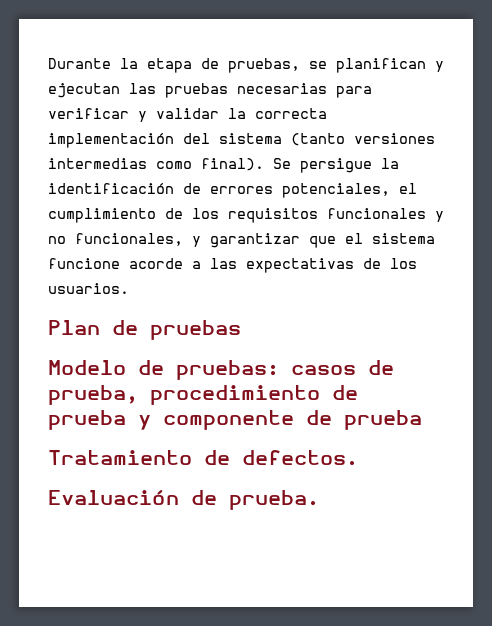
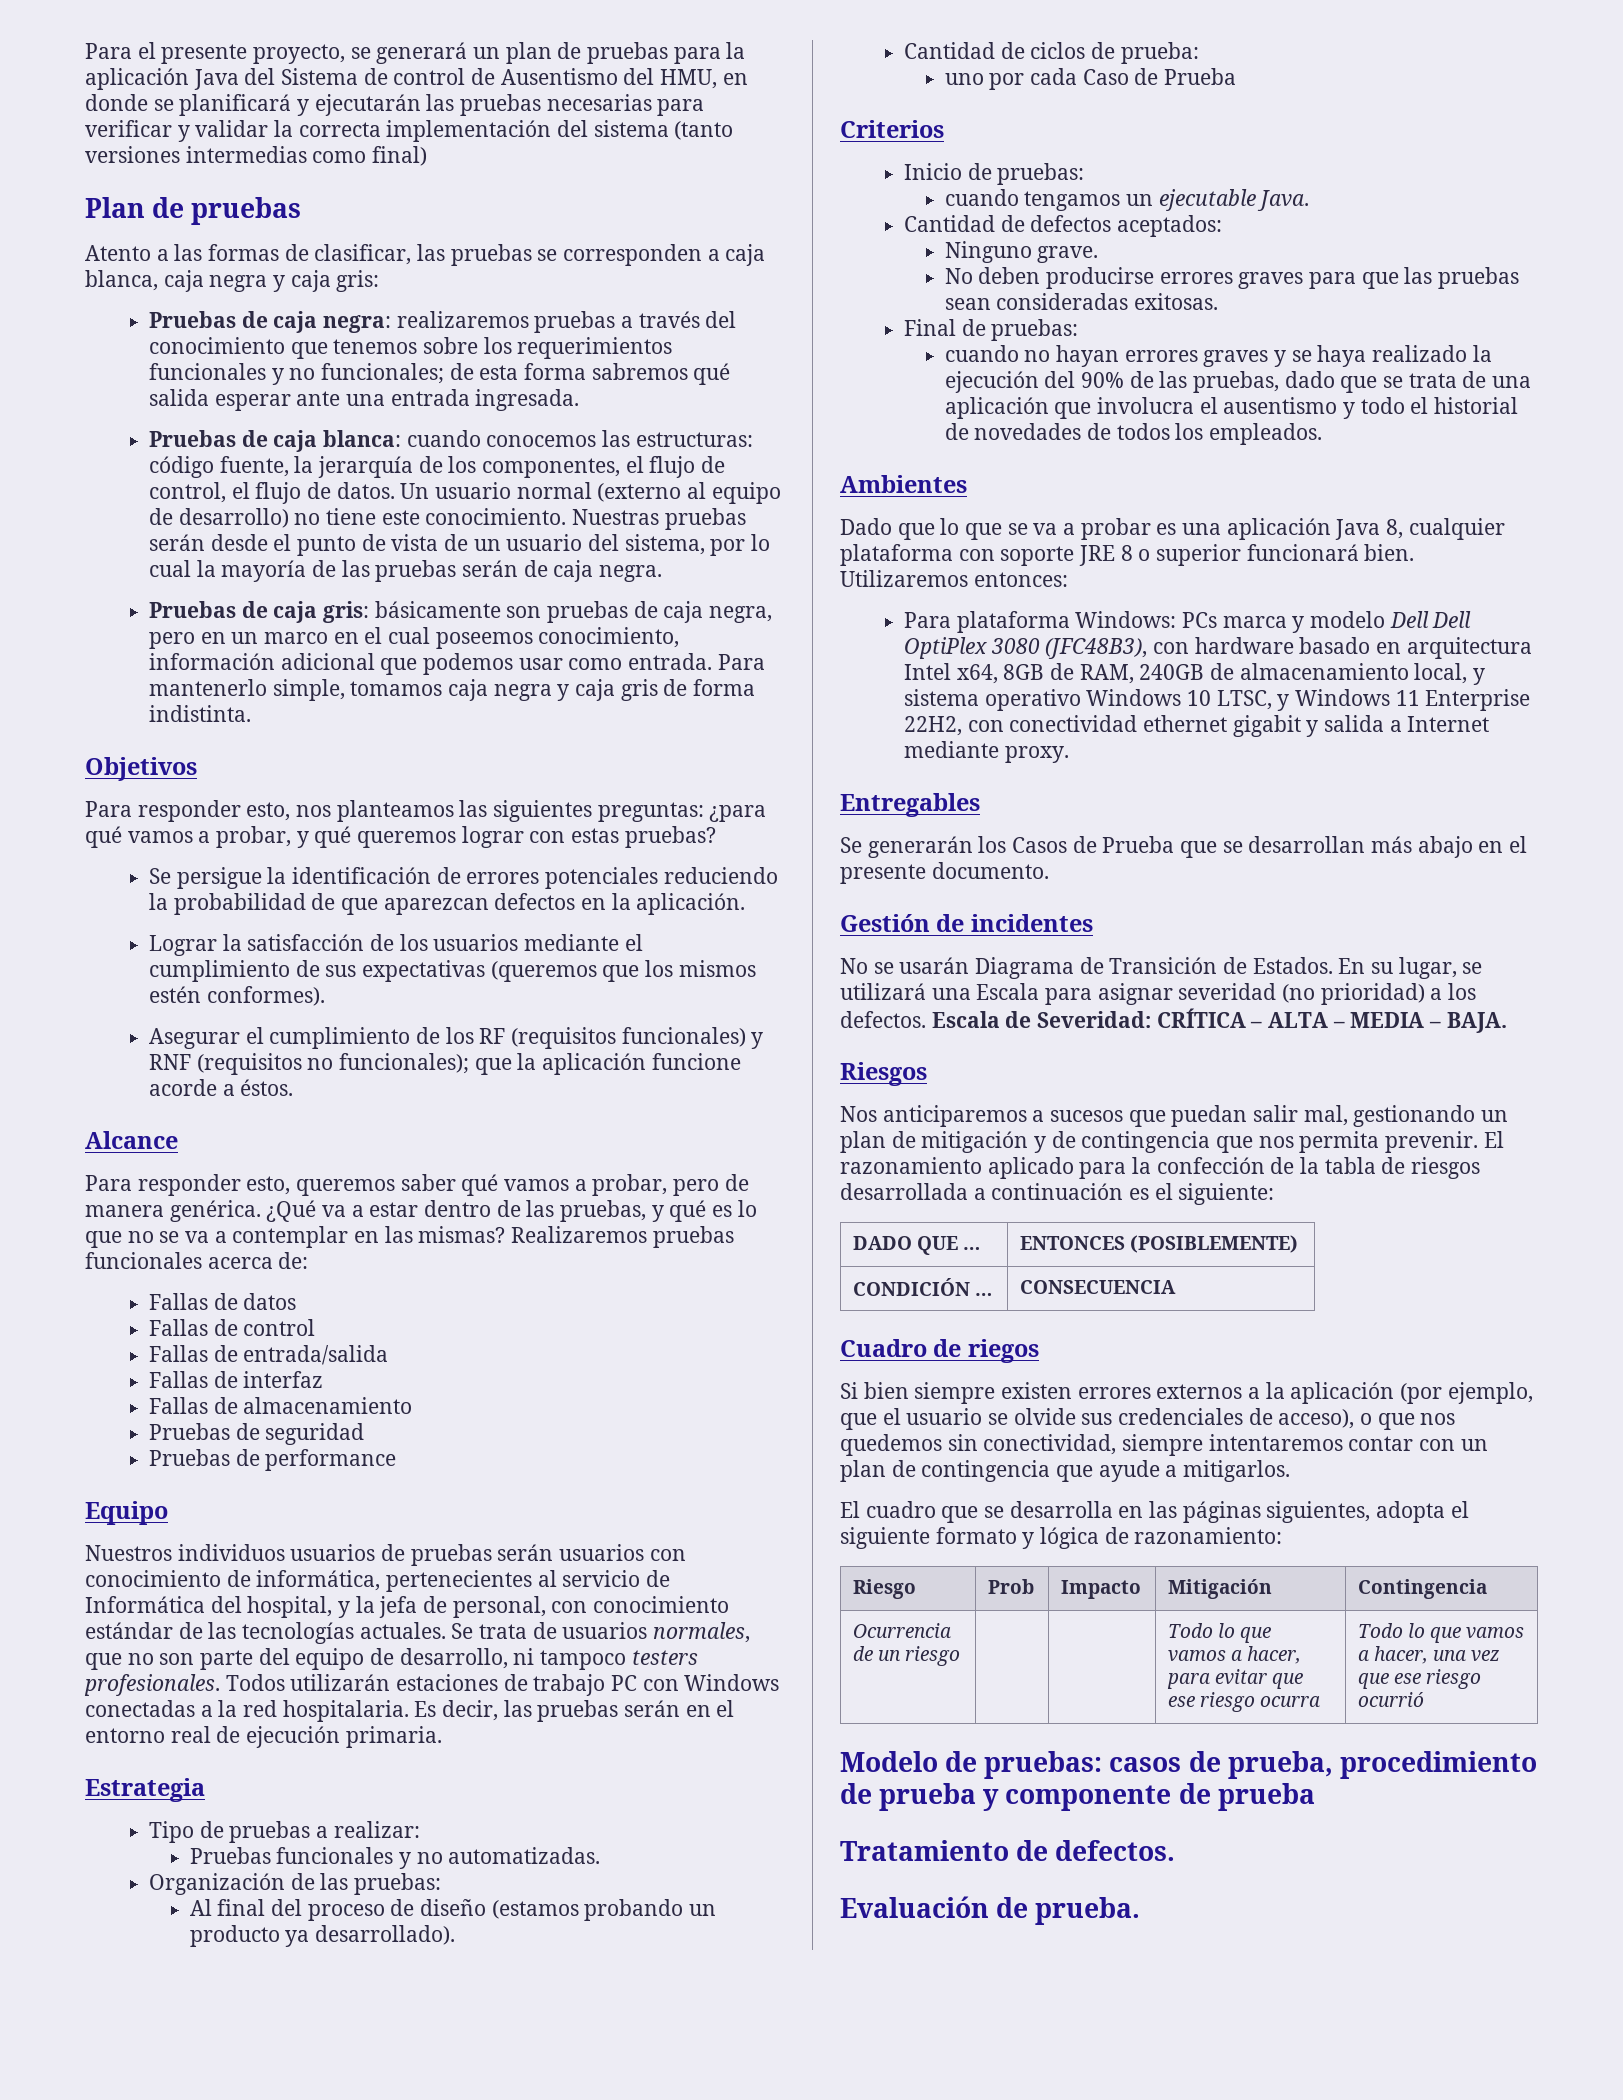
[48,58,444,73] [48,83,120,98] Durante la etapa de pruebas, se planifican y ejecutan -> [85,42,746,64] [85,68,748,90] [85,94,421,116] Para el presente proyecto, se generará un plan de pruebas para la aplicación Java del Sistema de control de Ausentismo del HMU, en donde se planificará y ejecutarán
[201,158,264,171] final). -> [372,146,428,166] [85,197,302,225] [85,244,766,266] [85,270,380,292] [148,311,737,333] [148,337,673,359] [148,363,731,385] [148,389,580,411] [148,430,753,452] [148,456,725,478] [148,482,781,504] [148,508,746,530] [148,534,770,556] [148,560,662,582] [148,601,772,623] [148,627,680,649] [148,653,765,675] [148,679,755,701] [148,705,251,722] [85,757,197,781] [85,800,767,822] [85,826,716,848] final) // Plan de pruebas // Atento a las formas de clasificar, las pruebas se corresponden a caja blanca, caja negra y caja gris: // Pruebas de caja negra: realizaremos pruebas a través del conocimiento que tenemos sobre los requerimientos funcionales y no funcionales; de esta forma sabremos qué salida esperar ante una entrada ingresada. // Pruebas de caja blanca: cuando conocemos las estructuras: código fuente, la jerarquía de los componentes, el flujo de control, el flujo de datos. Un usuario normal (externo al equipo de desarrollo) no tiene este conocimiento. Nuestras pruebas serán desde el punto de vista de un usuario del sistema, por lo cual la mayoría de las pruebas serán de caja negra. // Pruebas de caja gris: básicamente son pruebas de caja negra, pero en un marco en el cual poseemos conocimiento, información adicional que podemos usar como entrada. Para mantenerlo simple, tomamos caja negra y caja gris de forma indistinta. // Objetivos // Para responder esto, nos planteamos las siguientes preguntas: ¿para qué vamos a probar, y qué queremos lograr con estas pruebas? //
[282,183,417,198] [48,208,444,223] [48,233,435,248] [48,258,417,273] [48,283,129,294] [48,320,241,340] potenciales, el cumplimiento de los requisitos funcionales y no funcionales, y garantizar que el sistema funcione acorde a las expectativas de los usuarios. // Plan de pruebas -> [544,867,778,889] [148,893,746,915] [148,934,643,956] [148,960,756,982] [148,986,325,1006] [148,1027,764,1049] [148,1053,741,1075] [148,1079,294,1096] [85,1131,178,1149] [85,1174,749,1196] [85,1200,757,1222] [85,1226,734,1248] [85,1252,309,1269] [148,1293,297,1310] [148,1319,316,1336] [148,1345,389,1365] [148,1371,324,1388] [148,1397,413,1414] [148,1423,365,1445] [148,1449,397,1471] [85,1501,168,1525] [85,1544,686,1566] [85,1570,671,1592] [85,1596,730,1618] [85,1622,751,1644] [85,1648,698,1670] [84,1674,780,1696] [85,1700,735,1722] [85,1726,442,1748] [85,1778,205,1802] [148,1821,420,1843] [189,1847,601,1869] [148,1873,441,1895] [189,1899,716,1921] [189,1925,455,1947] [903,42,1199,64] [944,68,1236,90] [840,120,944,138] [903,163,1085,185] [944,189,1310,211] [903,215,1222,237] [944,241,1099,263] [944,267,1519,289] [944,293,1218,310] [903,319,1079,341] [944,345,1492,367] [944,371,1531,393] [944,397,1518,419] [944,423,1322,445] [840,475,967,493] [840,518,1505,540] [840,544,1415,566] [840,570,1068,587] [903,611,1472,633] [903,637,1532,659] [903,663,1485,685] [903,689,1531,711] [903,715,1490,737] [903,741,1069,763] [840,793,980,817] [840,836,1528,858] [840,862,1049,884] [840,914,1093,932] [840,957,1483,979] [840,983,1477,1005] [840,1008,1507,1033] [840,1062,927,1086] [840,1105,1509,1127] [840,1131,1504,1153] [840,1157,1481,1179] [840,1183,1275,1205] [852,1236,981,1255] [1019,1235,1299,1253] [852,1278,993,1296] [1019,1280,1176,1294] [840,1339,1039,1363] [840,1382,1533,1404] [840,1408,1456,1430] [840,1434,1488,1456] [840,1460,1291,1482] [840,1501,1469,1523] [840,1527,1283,1549] [852,1579,916,1599] [987,1579,1034,1594] [1060,1580,1141,1599] [1167,1579,1272,1599] [1357,1579,1487,1599] [852,1623,951,1638] [852,1646,961,1666] [1167,1623,1272,1643] [1167,1646,1302,1664] [1166,1669,1304,1689] [1167,1692,1321,1712] [1357,1623,1525,1643] [1357,1646,1501,1664] [1357,1669,1482,1689] [1357,1692,1424,1707] potenciales reduciendo la probabilidad de que aparezcan defectos en la aplicación. // Lograr la satisfacción de los usuarios mediante el cumplimiento de sus expectativas (queremos que los mismos estén conformes). // Asegurar el cumplimiento de los RF (requisitos funcionales) y RNF (requisitos no funcionales); que la aplicación funcione acorde a éstos. // Alcance // Para responder esto, queremos saber qué vamos a probar, pero de manera genérica. ¿Qué va a estar dentro de las pruebas, y qué es lo que no se va a contemplar en las mismas? Realizaremos pruebas funcionales acerca de: // Fallas de datos // Fallas de control // Fallas de entrada/salida // Fallas de interfaz // Fallas de almacenamiento // Pruebas de seguridad // Pruebas de performance // Equipo // Nuestros individuos usuarios de pruebas serán usuarios con conocimiento de informática, pertenecientes al servicio de Informática del hospital, y la jefa de personal, con conocimiento estándar de las tecnologías actuales. Se trata de usuarios normales, que no son parte del equipo de desarrollo, ni tampoco testers profesionales. Todos utilizarán estaciones de trabajo PC con Windows conectadas a la red hospitalaria. Es decir, las pruebas serán en el entorno real de ejecución primaria. // Estrategia // Tipo de pruebas a realizar: // Pruebas funcionales y no automatizadas. // Organización de las pruebas: // Al final del proceso de diseño (estamos probando un producto ya desarrollado). // Cantidad de ciclos de prueba: // uno por cada Caso de Prueba // Criterios // Inicio de pruebas: // cuando tengamos un ejecutable Java. // Cantidad de defectos aceptados: // Ninguno grave. // No deben producirse errores graves para que las pruebas sean consideradas exitosas. // Final de pruebas: // cuando no hayan errores graves y se haya realizado la ejecución del 90% de las pruebas, dado que se trata de una aplicación que involucra el ausentismo y todo el historial de novedades de todos los empleados. // Ambientes // Dado que lo que se va a probar es una aplicación Java 8, cualquier plataforma con soporte JRE 8 o superior funcionará bien. Utilizaremos entonces: // Para plataforma Windows: PCs marca y modelo Dell Dell OptiPlex 3080 (JFC48B3), con hardware basado en arquitectura Intel x64, 8GB de RAM, 240GB de almacenamiento local, y sistema operativo Windows 10 LTSC, y Windows 11 Enterprise 22H2, con conectividad ethernet gigabit y salida a Internet mediante proxy. // Entregables // Se generarán los Casos de Prueba que se desarrollan más abajo en el presente documento. // Gestión de incidentes // No se usarán Diagrama de Transición de Estados. En su lugar, se utilizará una Escala para asignar severidad (no prioridad) a los defectos. Escala de Severidad: CRÍTICA – ALTA – MEDIA – BAJA. // Riesgos // Nos anticiparemos a sucesos que puedan salir mal, gestionando un plan de mitigación y de contingencia que nos permita prevenir. El razonamiento aplicado para la confección de la tabla de riesgos desarrollada a continuación es el siguiente: // DADO QUE … | ENTONCES (POSIBLEMENTE) // CONDICIÓN … | CONSECUENCIA // Cuadro de riegos // Si bien siempre existen errores externos a la aplicación (por ejemplo, que el usuario se olvide sus credenciales de acceso), o que nos quedemos sin conectividad, siempre intentaremos contar con un plan de contingencia que ayude a mitigarlos. // El cuadro que se desarrolla en las páginas siguientes, adopta el siguiente formato y lógica de razonamiento: // Riesgo | Prob | Impacto | Mitigación | Contingencia // Ocurrencia de un riesgo | | | Todo lo que vamos a hacer, para evitar que ese riesgo ocurra | Todo lo que vamos a hacer, una vez que ese riesgo ocurrió

